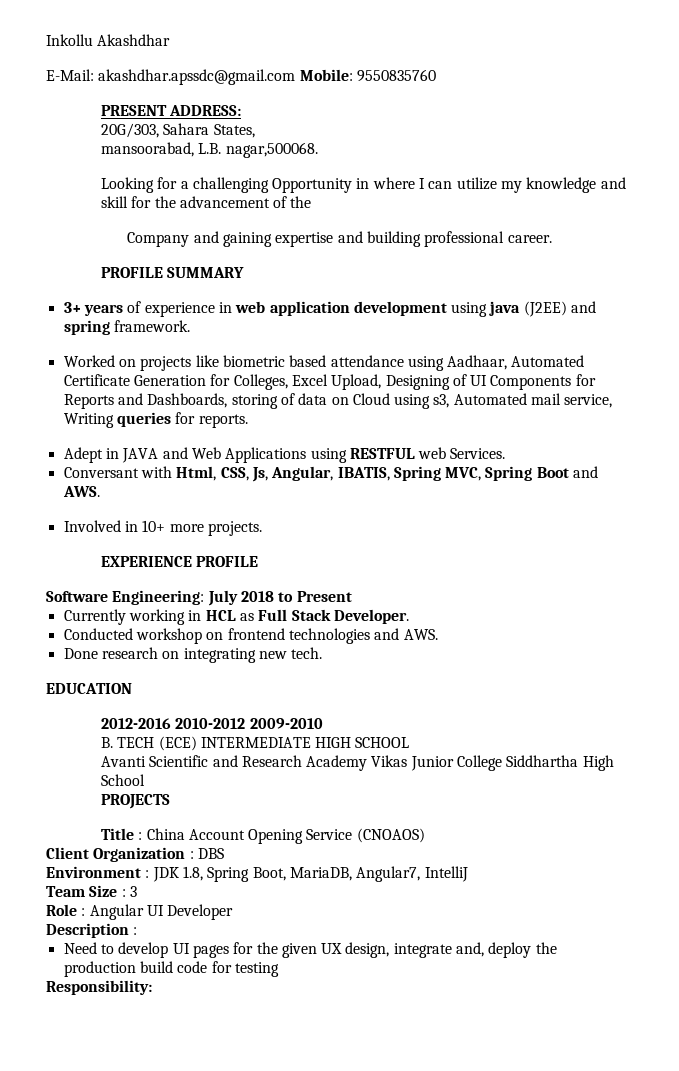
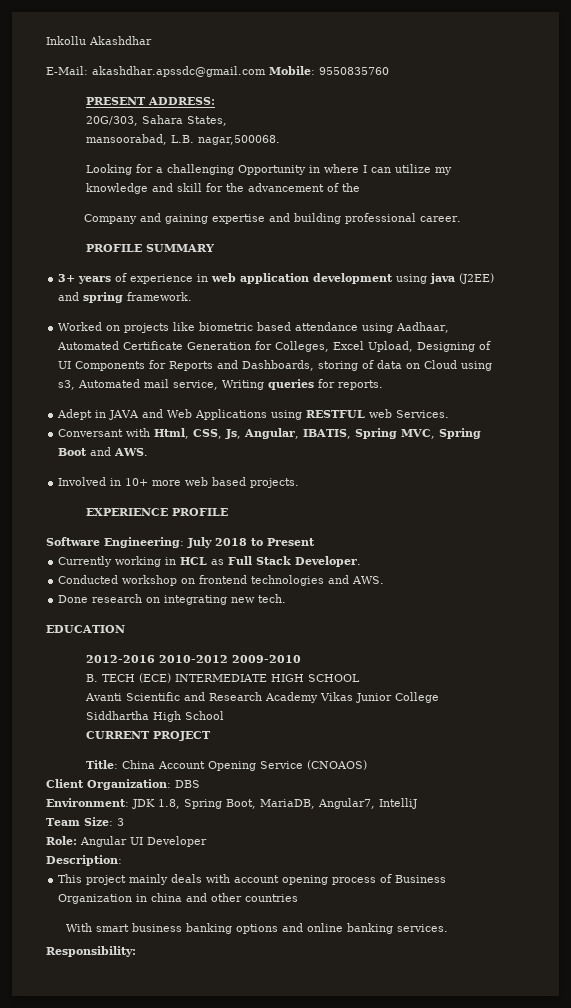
(204, 528) none -> [185,477,247,486] web based
[100,794,170,809] [100,828,143,840] PROJECTS // Title : -> [85,731,211,741] [85,760,118,769] CURRENT PROJECT // Title:
[93,847,194,862] Organization : -> [87,779,171,790] Organization:
[46,866,150,878] Environment : -> [46,798,129,807] Environment:
[89,885,126,897] Size : -> [83,817,113,826] Size:
[46,904,86,916] Role : -> [46,836,77,845] Role:
[46,923,138,938] [63,942,557,958] [63,961,279,977] Description : // Need to develop UI pages for the given UX design, integrate and, deploy the production build code for testing -> [46,855,122,866] [58,874,447,885] [58,893,299,904] [65,923,448,934] Description: // This project mainly deals with account opening process of Business Organization in china and other countries // With smart business banking options and online banking services.

